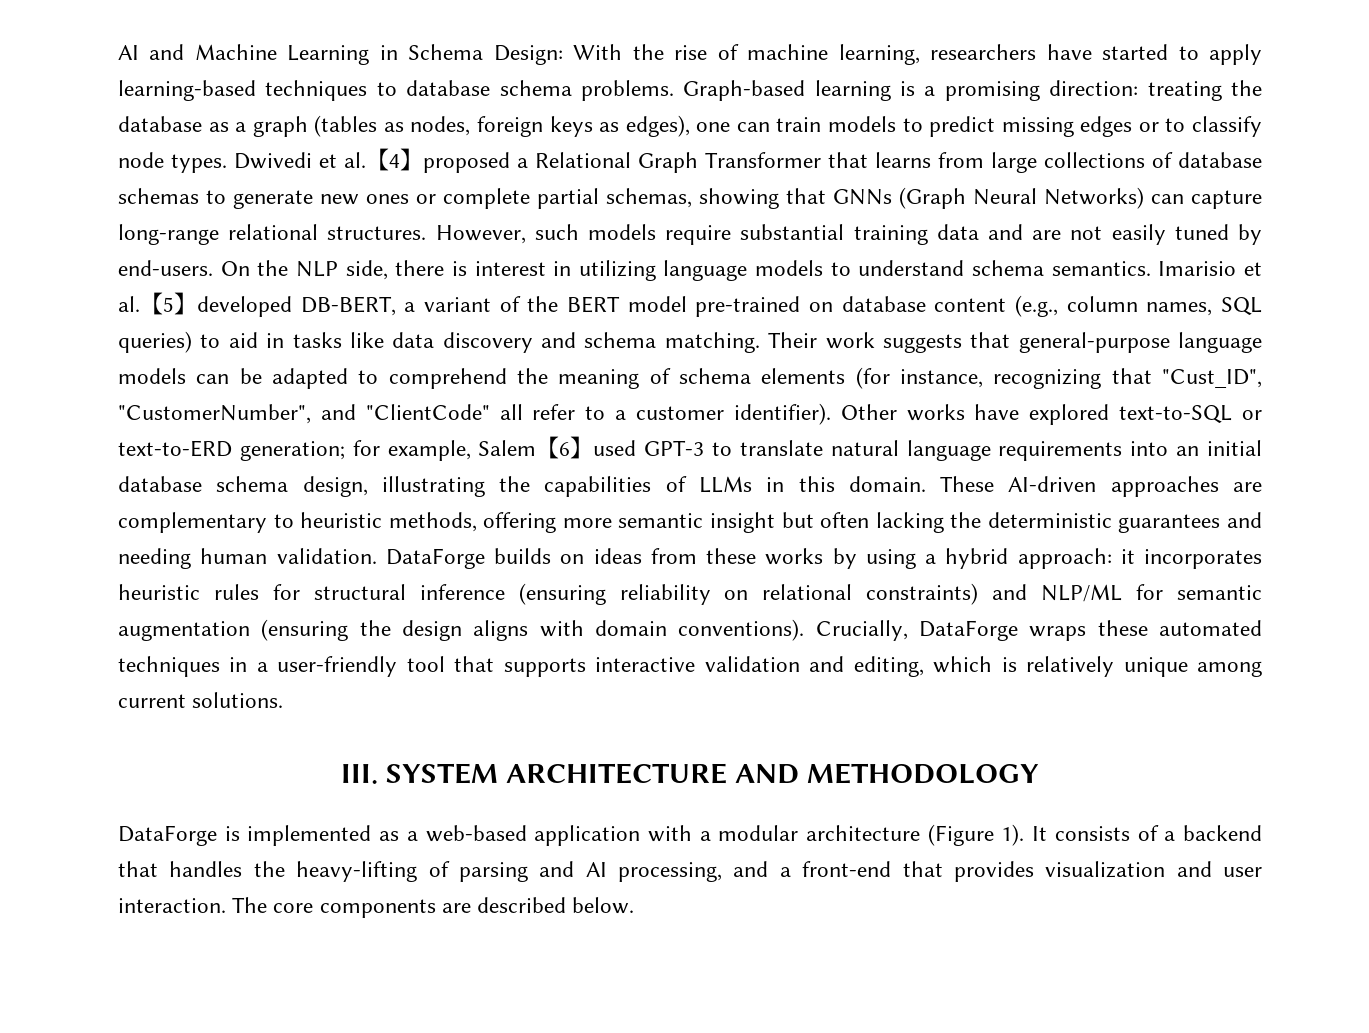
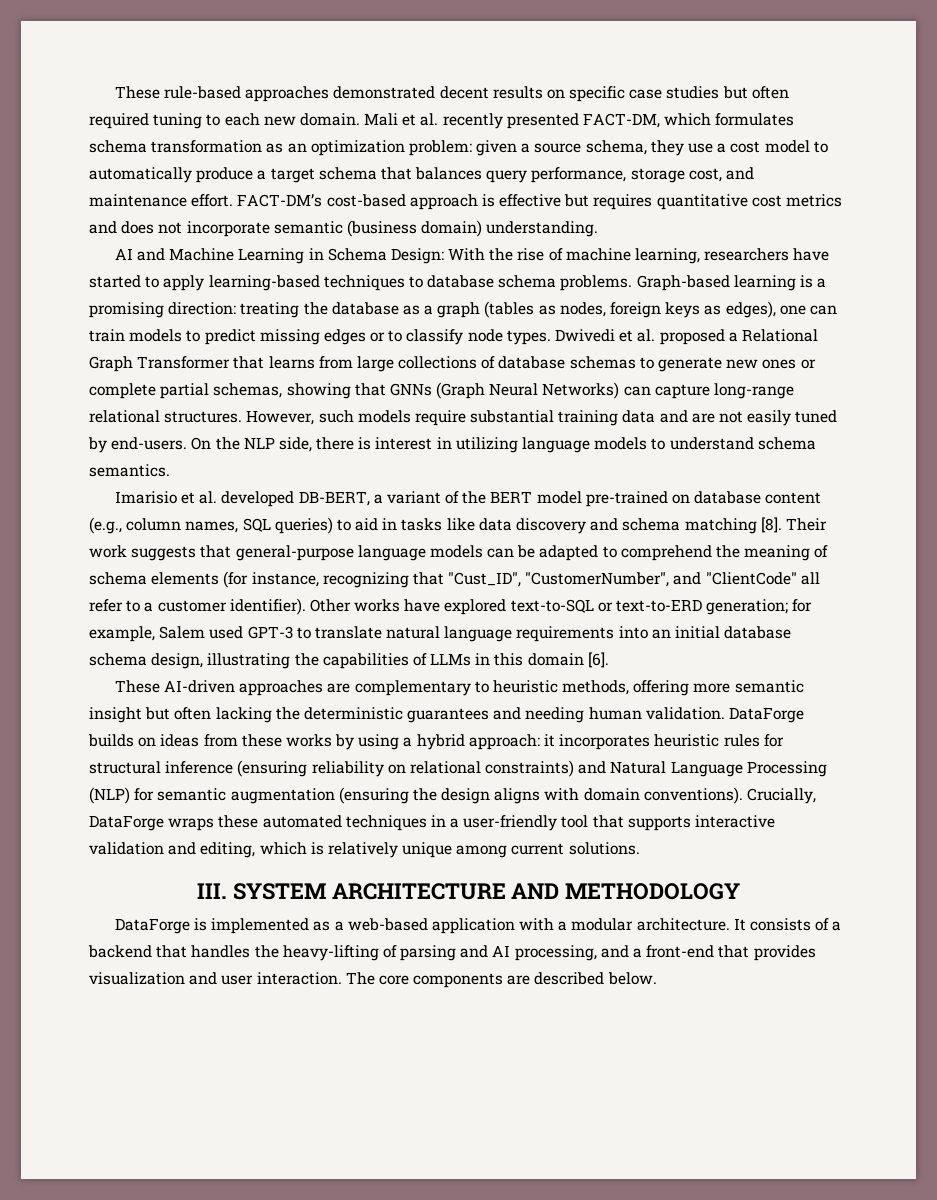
(118, 52) none -> [114,86,789,102] [89,113,795,129] [89,140,828,156] [89,167,755,183] [89,194,843,210] [89,220,599,237] These rule-based approaches demonstrated decent results on specific case studies but often required tuning to each new domain. Mali et al. recently presented FACT-DM, which formulates schema transformation as an optimization problem: given a source schema, they use a cost model to automatically produce a target schema that balances query performance, storage cost, and maintenance effort. FACT-DM’s cost-based approach is effective but requires quantitative cost metrics and does not incorporate semantic (business domain) understanding. //
[366,148,423,171] 【4】 -> (656, 335) none
(1151, 268) none -> (170, 470) //
[140,292,197,315] 【5】 -> (218, 497) none
[664,332,760,353] matching. -> [684,517,782,534] matching [8].
[536,436,594,459] 【6】 -> (206, 632) none
[848,476,926,492] domain. -> [527,652,609,668] domain [6]. //
[1041,584,1123,602] NLP/ML -> [610,761,827,777] [89,787,130,804] Natural Language Processing (NLP)
[806,824,1025,846] architecture (Figure 1). -> [636,918,730,931] architecture.

